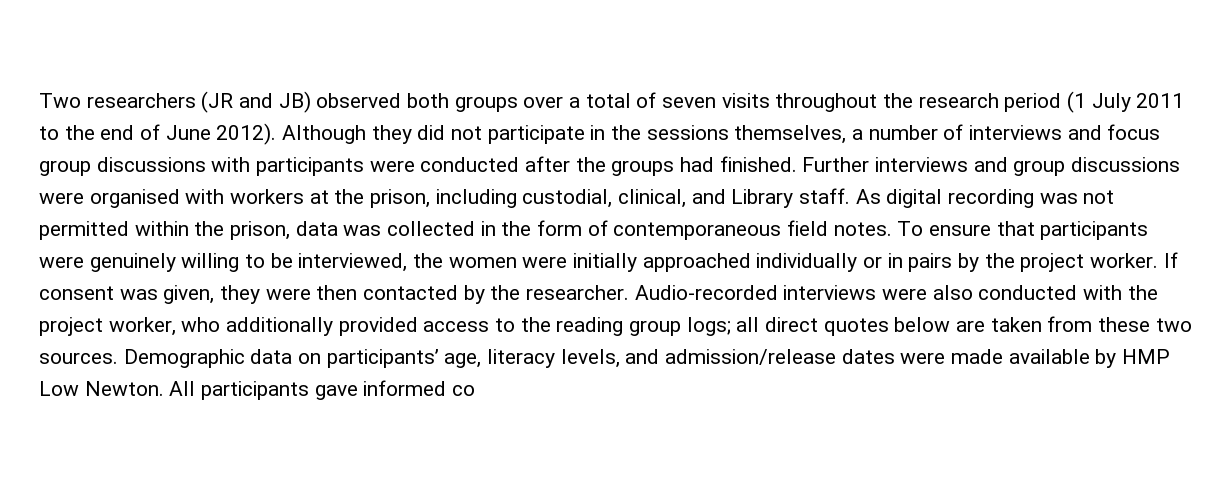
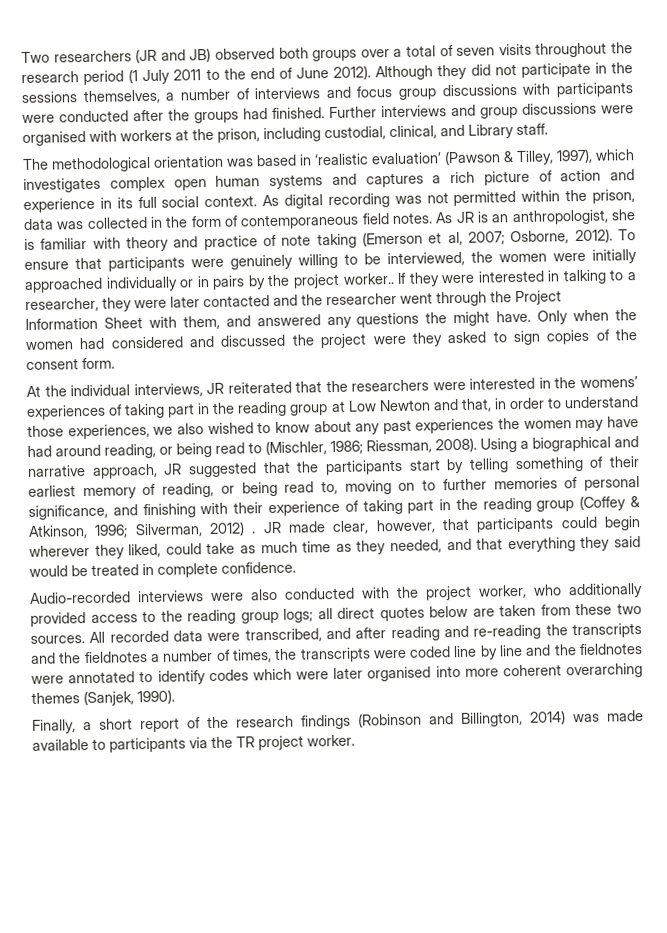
(851, 196) none -> [22,148,635,173] [23,169,635,193] [23,195,258,213] // The methodological orientation was based in ‘realistic evaluation’ (Pawson & Tilley, 1997), which investigates complex open human systems and captures a rich picture of action and experience in its full social context.
(892, 229) none -> [435,209,636,226] [24,228,613,252] As JR is an anthropologist, she is familiar with theory and practice of note taking (Emerson et al, 2007; Osborne, 2012).
[1090,252,1178,268] [39,285,630,304] worker. If consent was given, they were then contacted by the researcher. -> [342,269,637,287] [25,290,562,312] [25,309,637,330] [25,329,637,350] [26,357,115,370] [26,376,639,398] [26,396,639,420] [27,416,639,440] [27,436,639,459] [27,456,640,479] [28,476,640,500] [28,495,640,520] [28,516,641,539] [29,536,642,559] [29,561,296,578] worker.. If they were interested in talking to a researcher, they were later contacted and the researcher went through the Project Information Sheet with them, and answered any questions the might have. Only when the women had considered and discussed the project were they asked to sign copies of the consent form. // At the individual interviews, JR reiterated that the researchers were interested in the womens’ experiences of taking part in the reading group at Low Newton and that, in order to understand those experiences, we also wished to know about any past experiences the women may have had around reading, or being read to (Mischler, 1986; Riessman, 2008). Using a biographical and narrative approach, JR suggested that the participants start by telling something of their earliest memory of reading, or being read to, moving on to further memories of personal significance, and finishing with their experience of taking part in the reading group (Coffey & Atkinson, 1996; Silverman, 2012) . JR made clear, however, that participants could begin wherever they liked, could take as much time as they needed, and that everything they said would be treated in complete confidence. //
[123,349,1171,368] [39,380,476,400] Demographic data on participants’ age, literacy levels, and admission/release dates were made available by HMP Low Newton. All participants gave informed co -> [89,623,642,643] [30,643,643,664] [31,662,644,685] [31,689,175,707] [32,710,644,734] [32,734,355,753] All recorded data were transcribed, and after reading and re-reading the transcripts and the fieldnotes a number of times, the transcripts were coded line by line and the fieldnotes were annotated to identify codes which were later organised into more coherent overarching themes (Sanjek, 1990). // Finally, a short report of the research findings (Robinson and Billington, 2014) was made available to participants via the TR project worker.

